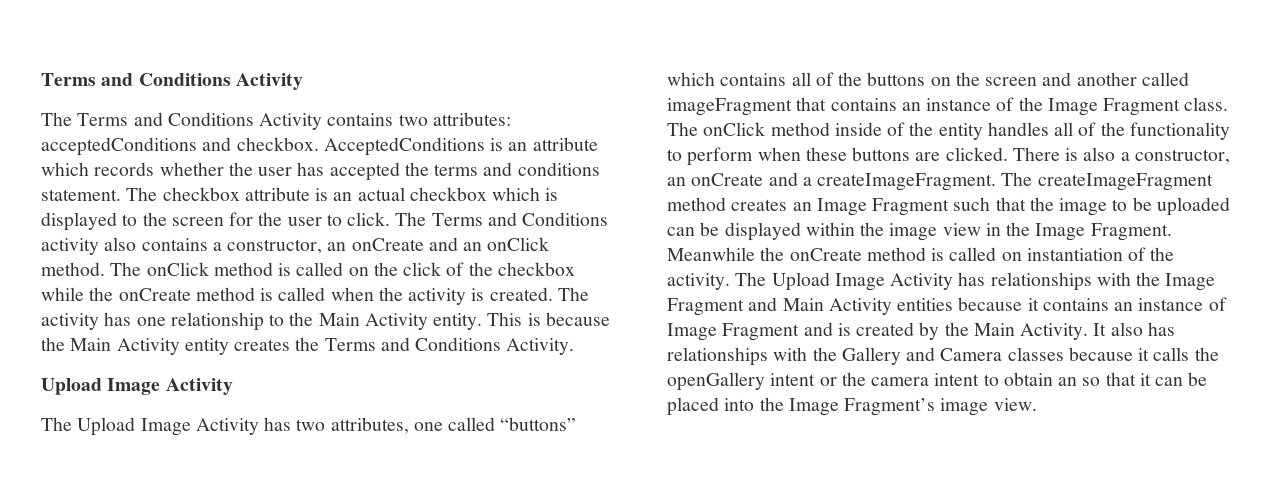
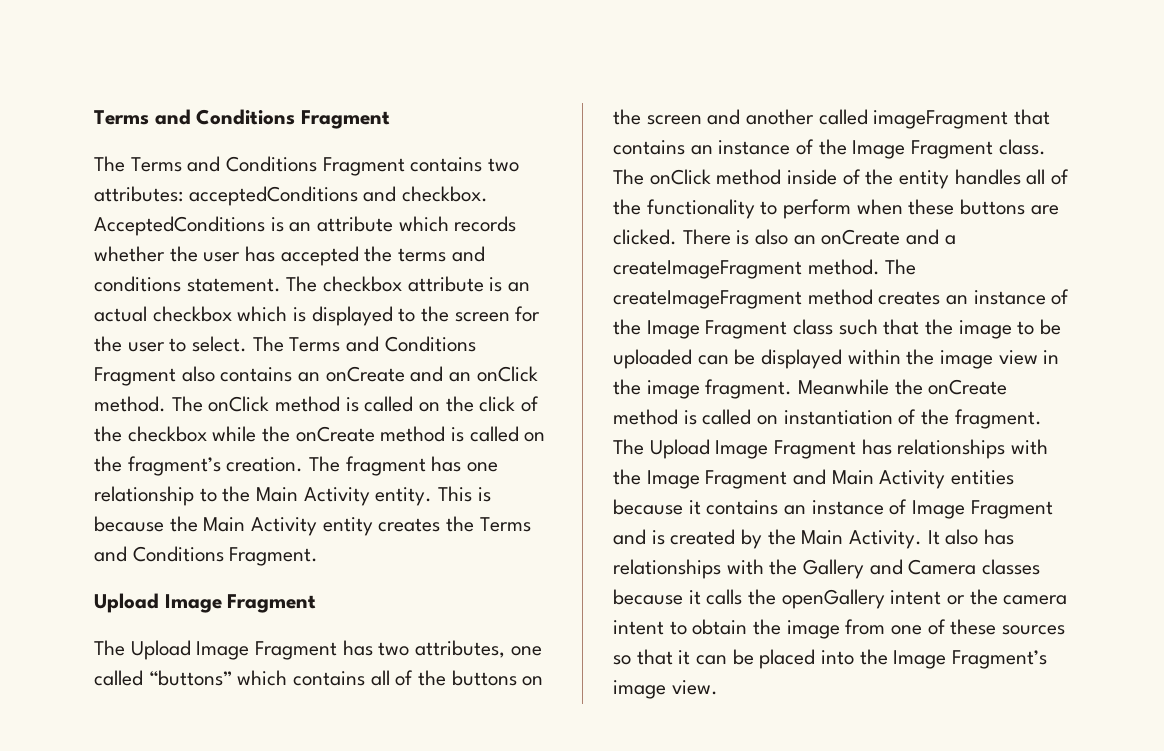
[41,73,303,90] [41,112,323,130] Terms and Conditions Activity // The Terms and Conditions Activity -> [94,109,391,129] [94,156,405,176] Terms and Conditions Fragment // The Terms and Conditions Fragment
[347,212,609,226] [41,238,99,255] click. The Terms and Conditions activity -> [192,336,476,352] [94,367,176,386] select. The Terms and Conditions Fragment
[212,239,323,254] a constructor, -> (293, 374) none
[330,287,589,305] [41,313,99,330] when the activity is created. The activity -> [524,432,546,442] [94,456,426,476] on the fragment’s creation. The fragment
[506,338,575,355] [41,378,233,395] [41,417,259,436] Activity. // Upload Image Activity // The Upload Image Activity -> [229,547,319,566] [94,593,317,613] [94,640,338,660] Fragment. // Upload Image Fragment // The Upload Image Fragment
[1120,149,1230,164] a constructor, -> (789, 237) none
[817,173,997,191] createImageFragment. -> [613,259,880,279] createImageFragment method.
[816,198,950,216] Image Fragment -> [973,289,1070,305] [613,319,834,339] instance of the Image Fragment class
[1035,223,1172,241] Image Fragment. -> [646,379,793,399] image fragment.
[667,272,954,291] activity. The Upload Image Activity -> [954,409,1042,429] [613,439,857,459] fragment. The Upload Image Fragment
[1058,377,1078,386] an -> [753,619,1066,639] the image from one of these sources

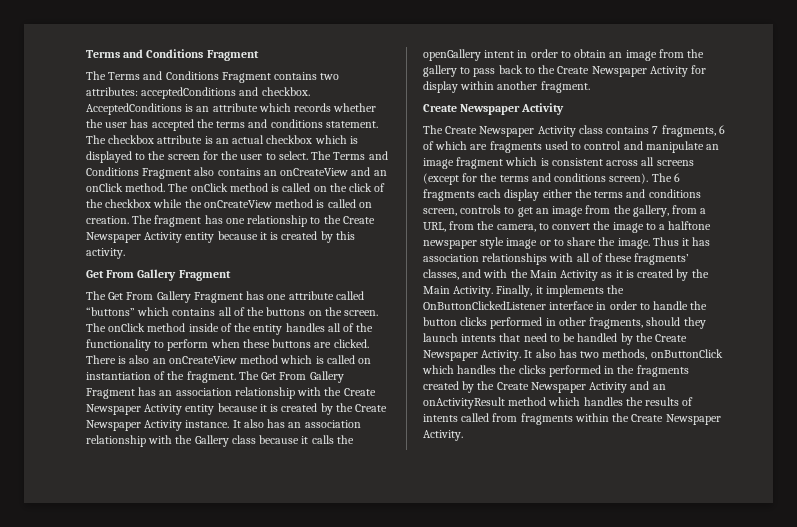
[325,366,405,382] onCreate -> [280,168,349,176] onCreateView
[295,426,546,442] [94,456,221,476] onCreate method is called on the fragment’s -> [203,199,372,208] onCreateView method is called on
[256,486,491,506] [94,516,531,536] [94,546,319,566] [94,593,317,613] [94,640,542,660] Main Activity entity. This is because the Main Activity entity creates the Terms and Conditions Fragment. // Upload Image Fragment // The Upload Image Fragment has two attributes, one -> [342,216,375,224] [86,231,355,243] [86,248,125,259] [86,269,231,281] [86,291,334,303] Create Newspaper Activity entity because it is created by this activity. // Get From Gallery Fragment // The Get From Gallery Fragment has one attribute
[646,109,1051,129] [613,139,1046,159] screen and another called imageFragment that contains an instance of the Image Fragment class. -> [344,310,379,316] screen.
[821,229,956,245] [613,259,917,279] [613,289,1070,309] [613,319,1062,339] [613,349,1060,369] [613,379,1008,399] [613,409,678,425] onCreate and a createImageFragment method. The createImageFragment method creates an instance of the Image Fragment class such that the image to be uploaded can be displayed within the image view in the image fragment. Meanwhile the onCreate method -> [168,355,313,364] onCreateView method which
[649,439,1049,459] [613,469,1015,489] [613,499,1053,519] [613,529,646,545] Upload Image Fragment has relationships with the Image Fragment and Main Activity entities because it contains an instance of Image Fragment and -> [261,371,344,383] [86,387,376,399] [86,403,388,415] [86,419,361,431] [86,435,354,447] [423,49,705,61] [423,65,707,77] [423,81,590,93] [423,103,565,115] [423,125,725,137] [423,141,720,153] [423,157,694,169] [423,173,680,185] [423,189,701,201] [423,205,707,217] [423,221,712,233] [423,237,711,249] [423,253,690,265] [423,269,623,281] Get From Gallery Fragment has an association relationship with the Create Newspaper Activity entity because it is created by the Create Newspaper Activity instance. It also has an association relationship with the Gallery class because it calls the openGallery intent in order to obtain an image from the gallery to pass back to the Create Newspaper Activity for display within another fragment. // Create Newspaper Activity // The Create Newspaper Activity class contains 7 fragments, 6 of which are fragments used to control and manipulate an image fragment which is consistent across all screens (except for the terms and conditions screen). The 6 fragments each display either the terms and conditions screen, controls to get an image from the gallery, from a URL, from the camera, to convert the image to a halftone newspaper style image or to share the image. Thus it has association relationships with all of these fragments’ classes, and with the Main Activity as it
[927,529,1015,545] [613,559,1041,579] [613,589,1068,609] [613,619,1066,639] [613,649,1048,669] [613,680,718,699] It also has relationships with the Gallery and Camera classes because it calls the openGallery intent or the camera intent to obtain the image from one of these sources so that it can be placed into the Image Fragment’s image view. -> [496,285,625,297] [423,301,708,310] [423,317,706,329] [423,333,688,345] [423,349,723,361] [422,365,689,377] [423,381,666,393] [423,397,694,409] [423,413,721,425] [423,430,463,441] Finally, it implements the OnButtonClickedListener interface in order to handle the button clicks performed in other fragments, should they launch intents that need to be handled by the Create Newspaper Activity. It also has two methods, onButtonClick which handles the clicks performed in the fragments created by the Create Newspaper Activity and an onActivityResult method which handles the results of intents called from fragments within the Create Newspaper Activity.

